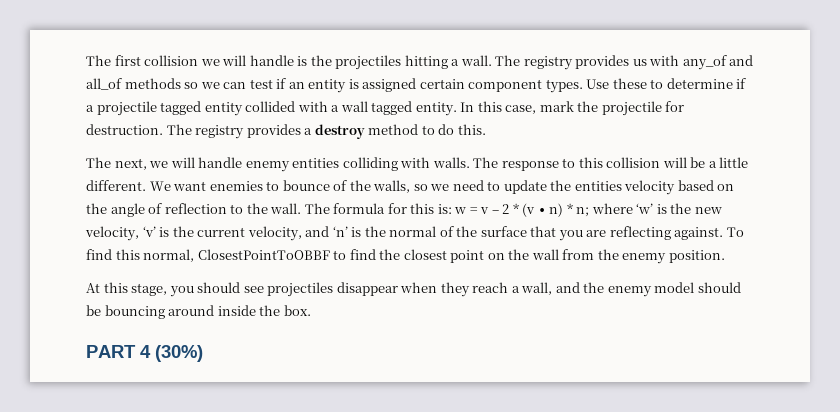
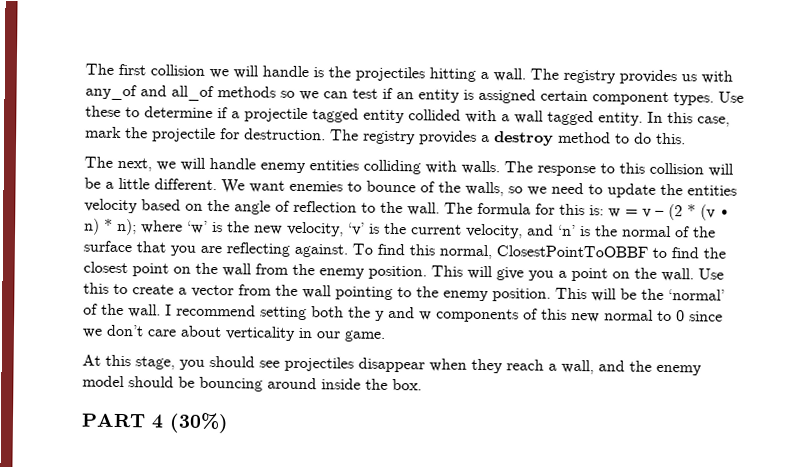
[502,204,510,214] 2 -> [668,204,683,221] (2
[576,207,590,217] n; -> [117,218,137,236] n);
(725, 256) none -> [431,265,724,282] [83,282,725,302] [83,303,723,323] [82,324,385,342] This will give you a point on the wall. Use this to create a vector from the wall pointing to the enemy position. This will be the ‘normal’ of the wall. I recommend setting both the y and w components of this new normal to 0 since we don’t care about verticality in our game.

